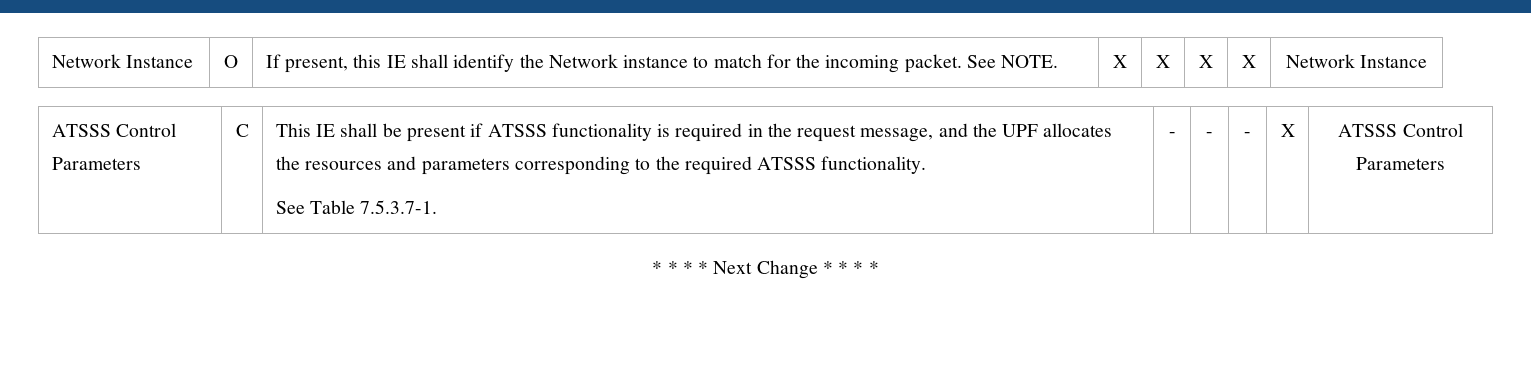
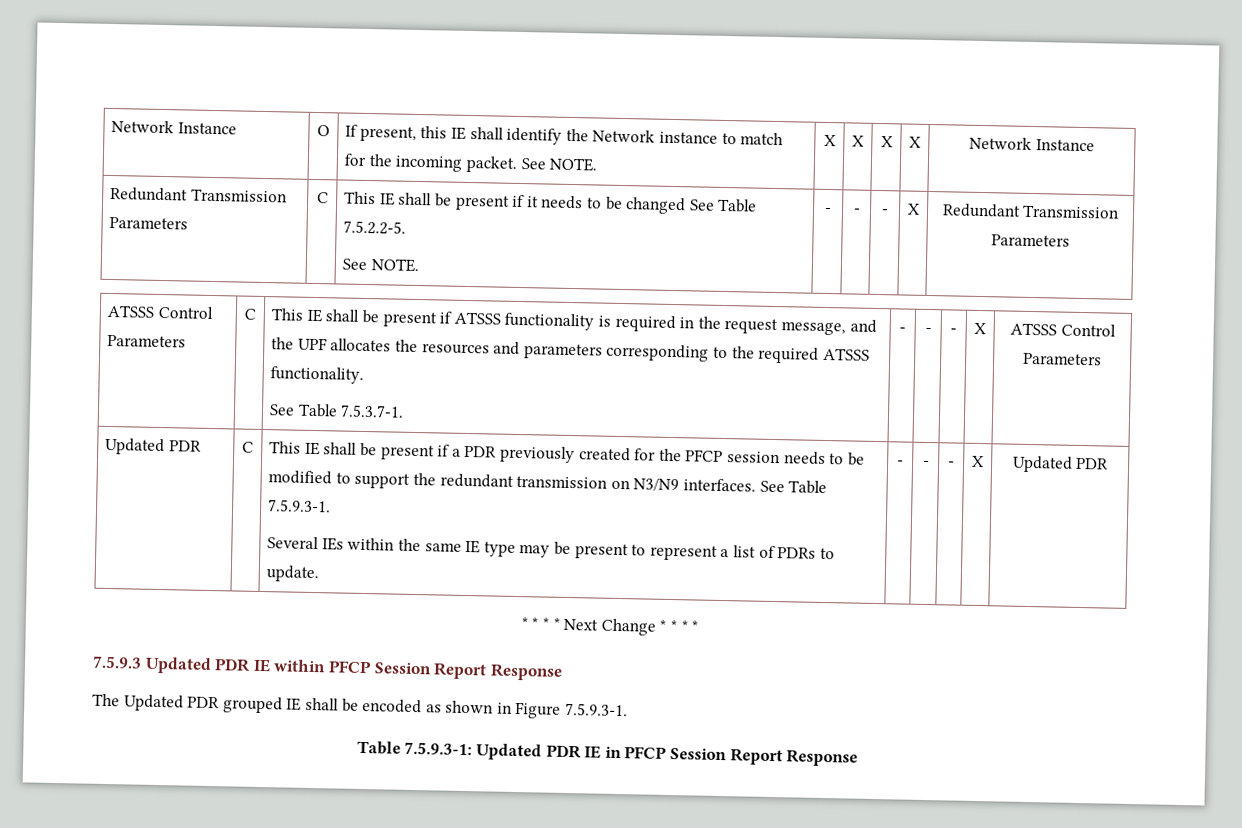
(1428, 61) none -> [110,186,287,203] [109,216,189,230] [316,192,329,204] [344,191,758,215] [343,220,407,235] [342,258,419,273] [824,207,832,214] [852,208,861,214] [881,209,889,215] [907,203,920,215] [941,203,1120,219] [990,234,1070,247] // Redundant Transmission Parameters | C | This IE shall be present if it needs to be changed See Table 7.5.2.2-5. // See NOTE. | - | - | - | X | Redundant Transmission Parameters
(1445, 163) none -> [105,437,202,456] [242,441,254,453] [269,441,865,466] [268,470,828,495] [268,499,332,513] [267,536,835,561] [266,565,320,583] [897,460,904,466] [922,460,930,467] [948,461,955,467] [972,455,984,468] [1011,455,1110,473] // Updated PDR | C | This IE shall be present if a PDR previously created for the PFCP session needs to be modified to support the redundant transmission on N3/N9 interfaces. See Table 7.5.9.3-1. // Several IEs within the same IE type may be present to represent a list of PDRs to update. | - | - | - | X | Updated PDR
(879, 267) none -> [92,655,563,681] [92,693,629,719] [356,740,859,767] // 7.5.9.3 Updated PDR IE within PFCP Session Report Response // The Updated PDR grouped IE shall be encoded as shown in Figure 7.5.9.3-1. // Table 7.5.9.3-1: Updated PDR IE in PFCP Session Report Response

